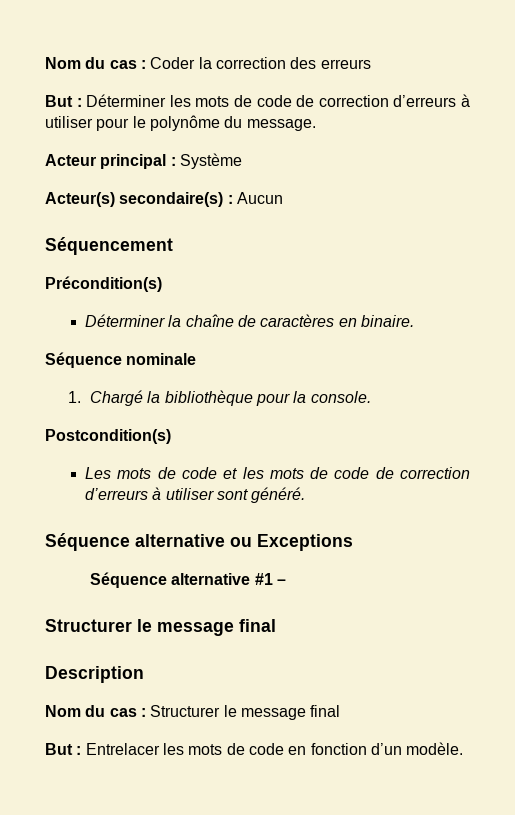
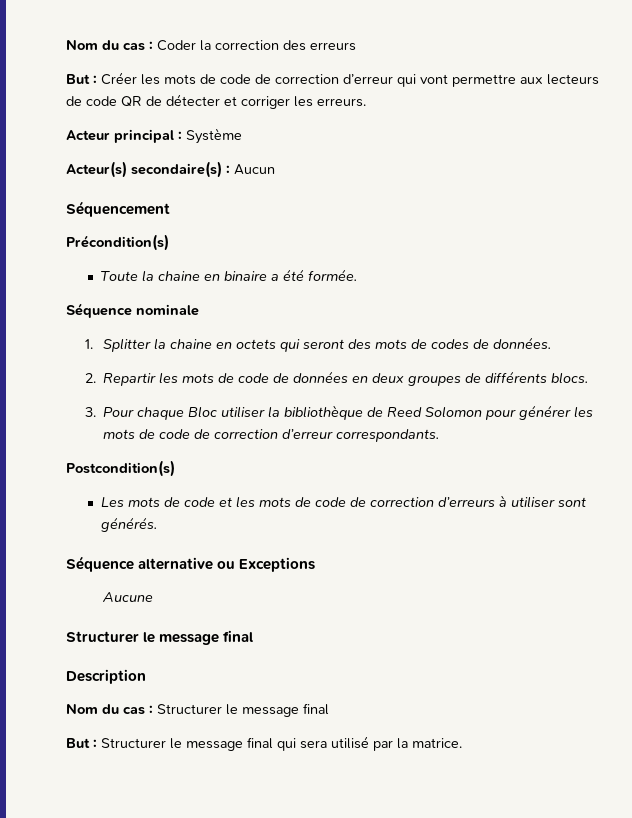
[86,94,471,107] [45,115,316,131] Déterminer les mots de code de correction d’erreurs à utiliser pour le polynôme du message. -> [101,72,599,87] [66,94,366,109] Créer les mots de code de correction d’erreur qui vont permettre aux lecteurs de code QR de détecter et corriger les erreurs.
[85,314,415,327] [45,352,197,368] [67,390,371,406] Déterminer la chaîne de caractères en binaire. // Séquence nominale // 1. Chargé la bibliothèque pour la console. -> [100,269,357,282] [66,303,199,318] [84,337,552,352] [84,371,589,386] [84,405,594,420] [103,429,440,442] Toute la chaine en binaire a été formée. // Séquence nominale // 1. Splitter la chaine en octets qui seront des mots de codes de données. // 2. Repartir les mots de code de données en deux groupes de différents blocs. // 3. Pour chaque Bloc utiliser la bibliothèque de Reed Solomon pour générer les mots de code de correction d’erreur correspondants.
[251,487,306,503] généré. -> [100,517,157,532] générés.
[90,572,287,588] Séquence alternative #1 – -> [102,592,154,602] Aucune
[85,742,464,755] Entrelacer les mots de code en fonction d’un modèle. -> [101,736,462,751] Structurer le message final qui sera utilisé par la matrice.

